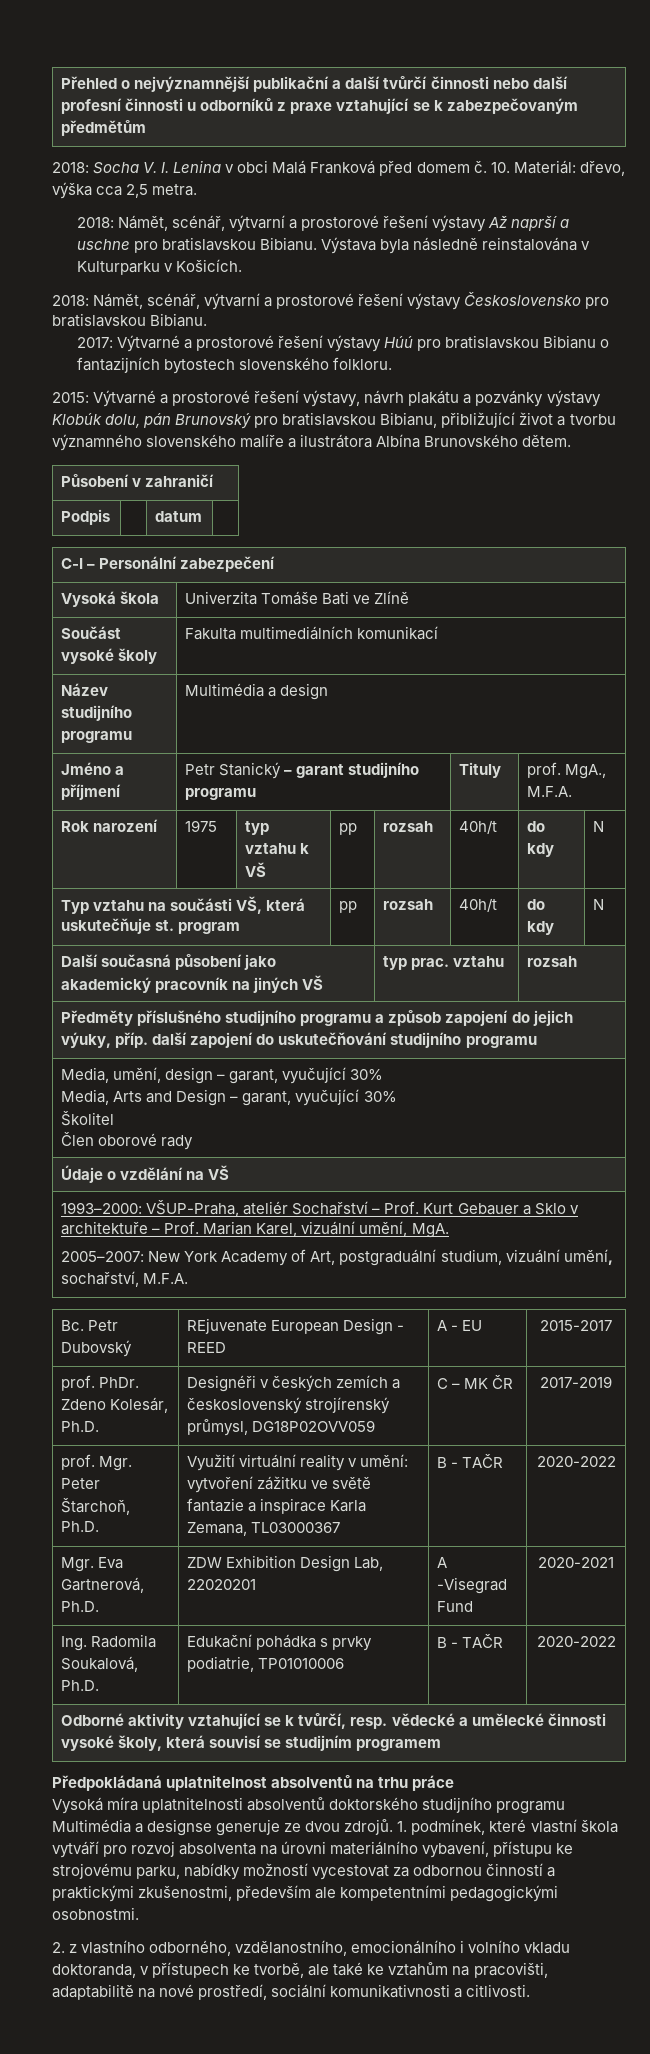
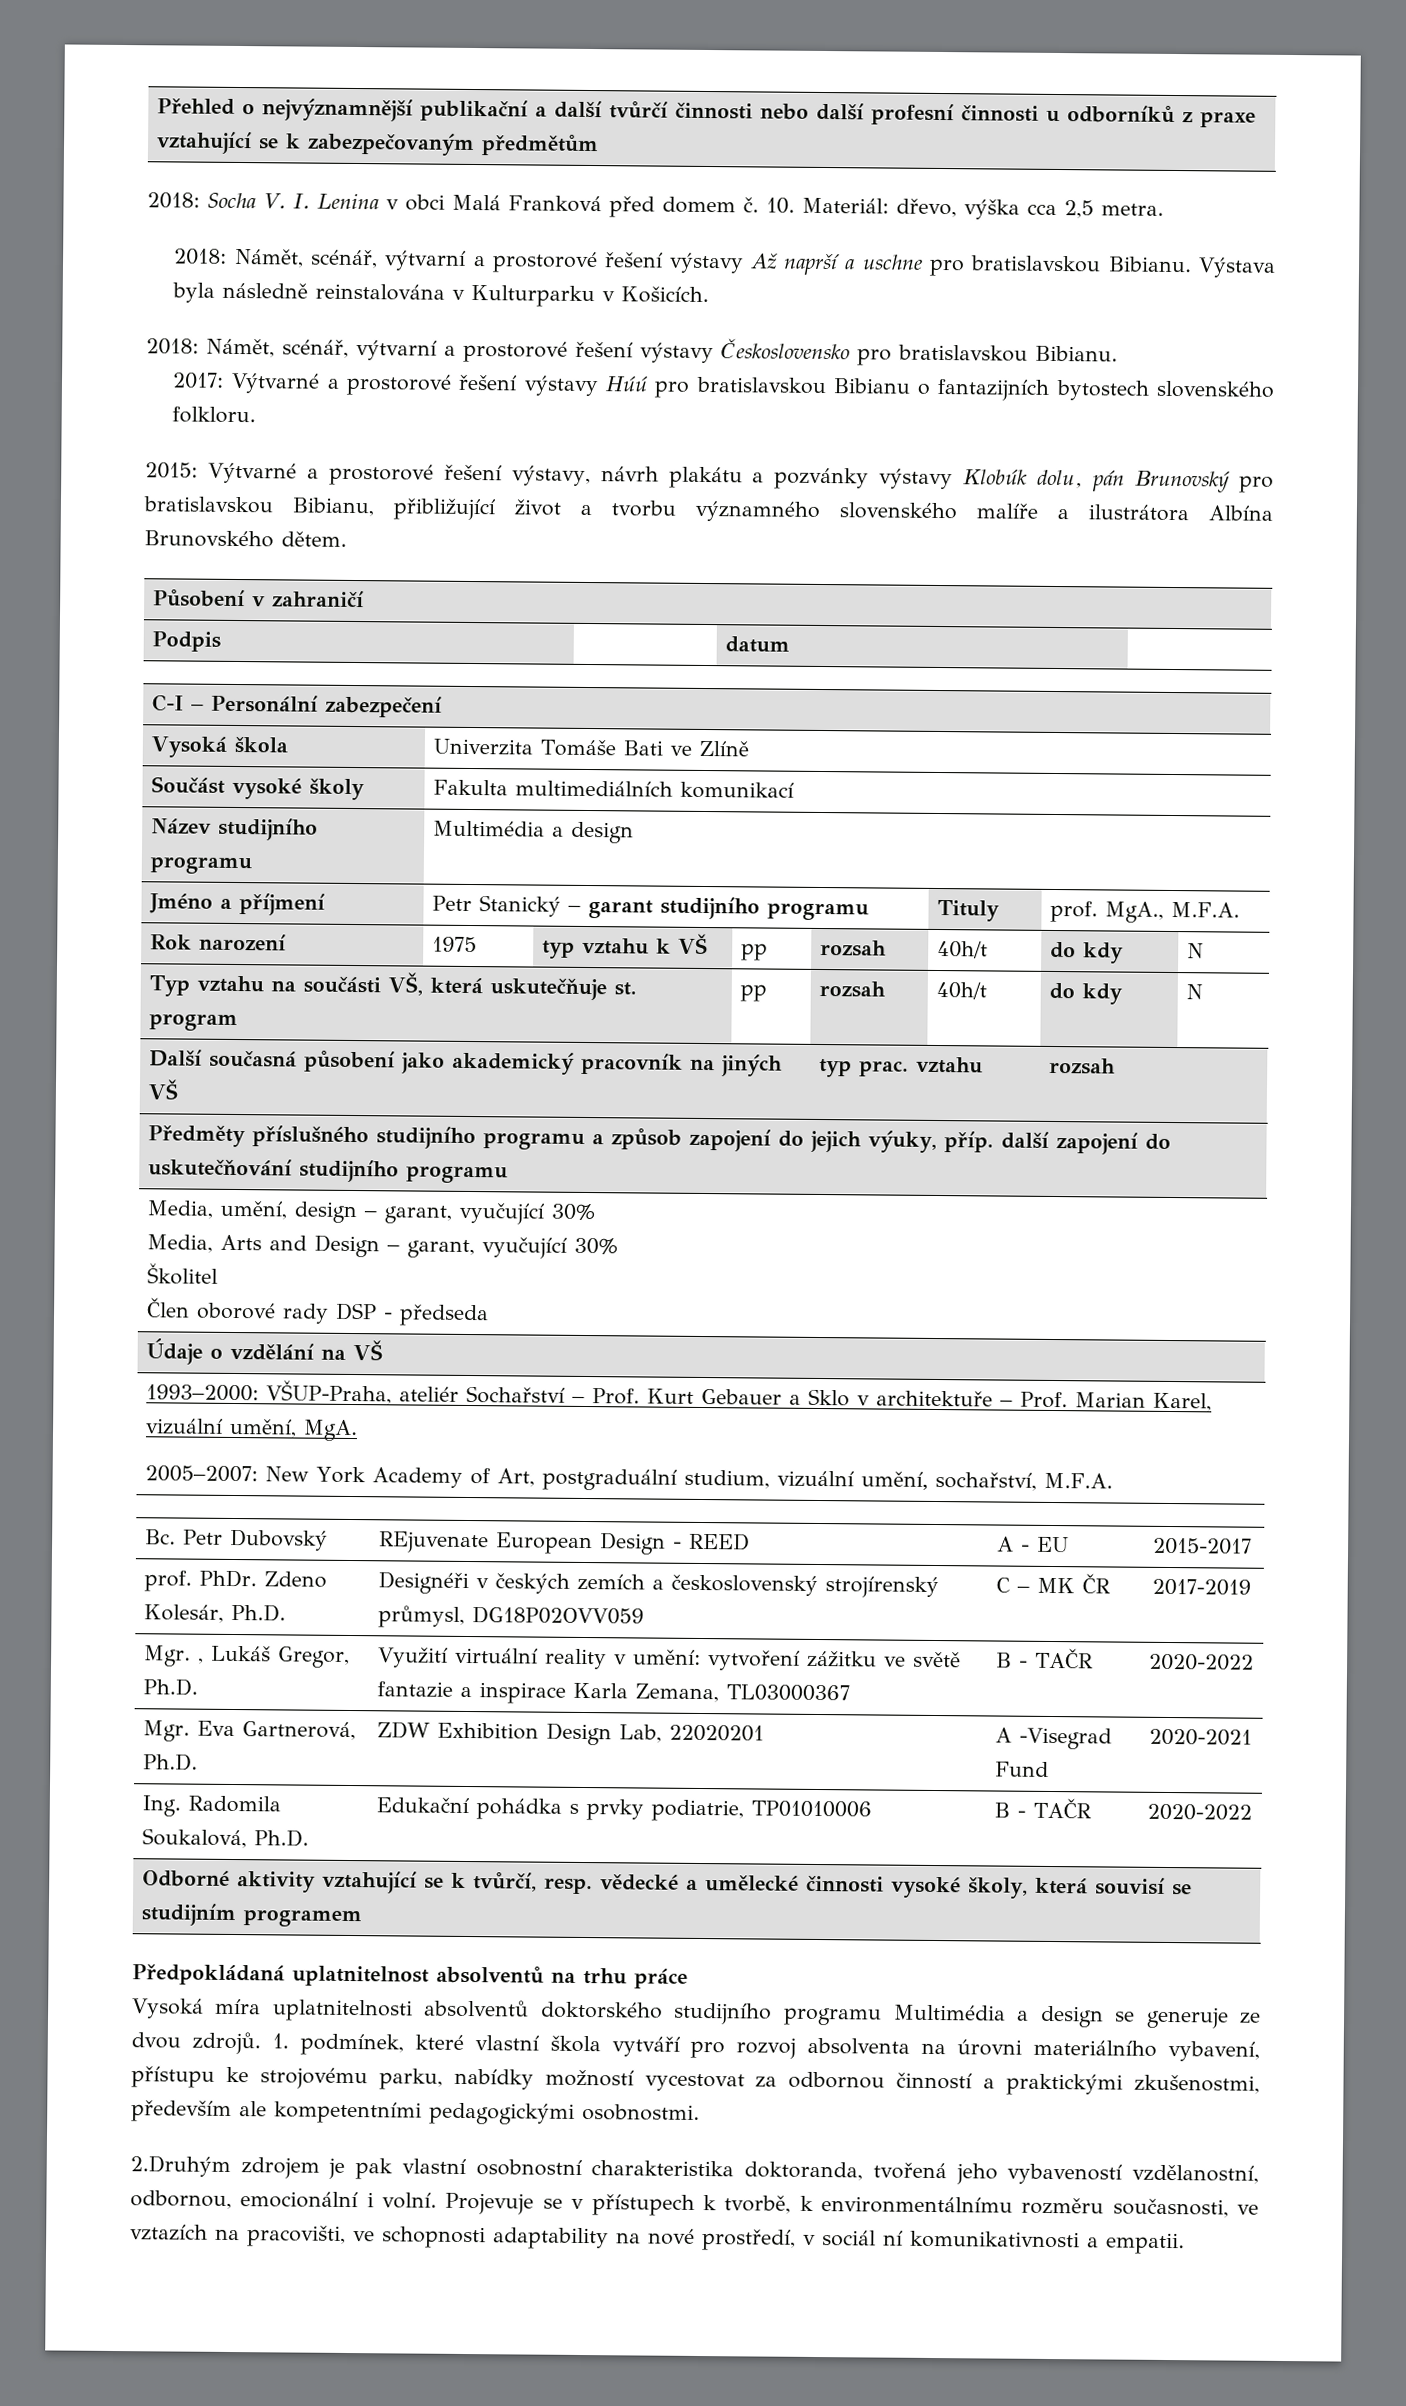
(194, 1142) none -> [335,1302,490,1327] DSP - předseda
[61,1454,133,1471] [61,1478,101,1489] [61,1497,131,1515] prof. Mgr. Peter Štarchoň, -> [144,1645,351,1668] Mgr. , Lukáš Gregor,
[147,1819,213,1836] designse -> [1039,2005,1135,2028] design se
[52,1940,571,1956] [52,1962,548,1978] [52,1984,327,2000] 2. z vlastního odborného, vzdělanostního, emocionálního i volního vkladu doktoranda, v přístupech ke tvorbě, ale také ke vztahům na pracovišti, adaptabilitě na nové prostředí, sociální -> [130,2155,1259,2185] [130,2190,1260,2218] [130,2224,903,2251] 2.Druhým zdrojem je pak vlastní osobnostní charakteristika doktoranda, tvořená jeho vybaveností vzdělanostní, odbornou, emocionální i volní. Projevuje se v přístupech k tvorbě, k environmentálnímu rozměru současnosti, ve vztazích na pracovišti, ve schopnosti adaptability na nové prostředí, v sociál ní
[466,1984,531,1997] citlivosti. -> [1106,2232,1185,2255] empatii.

